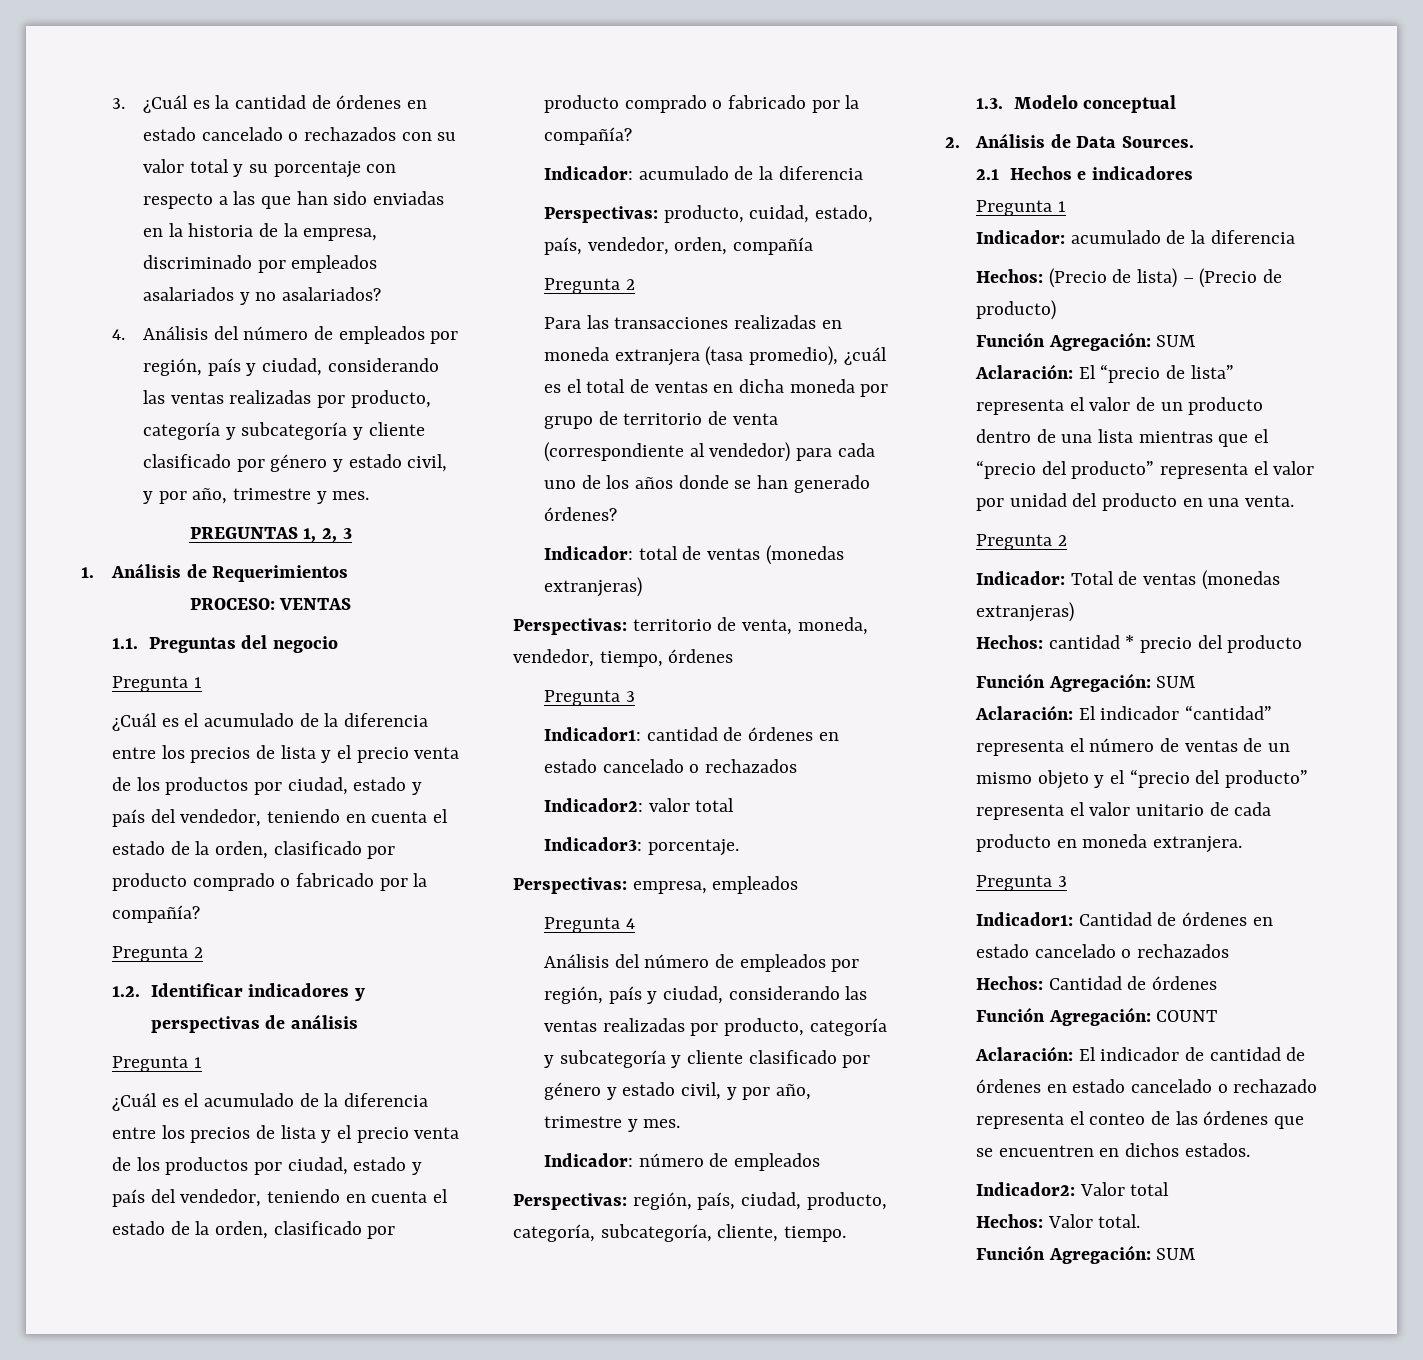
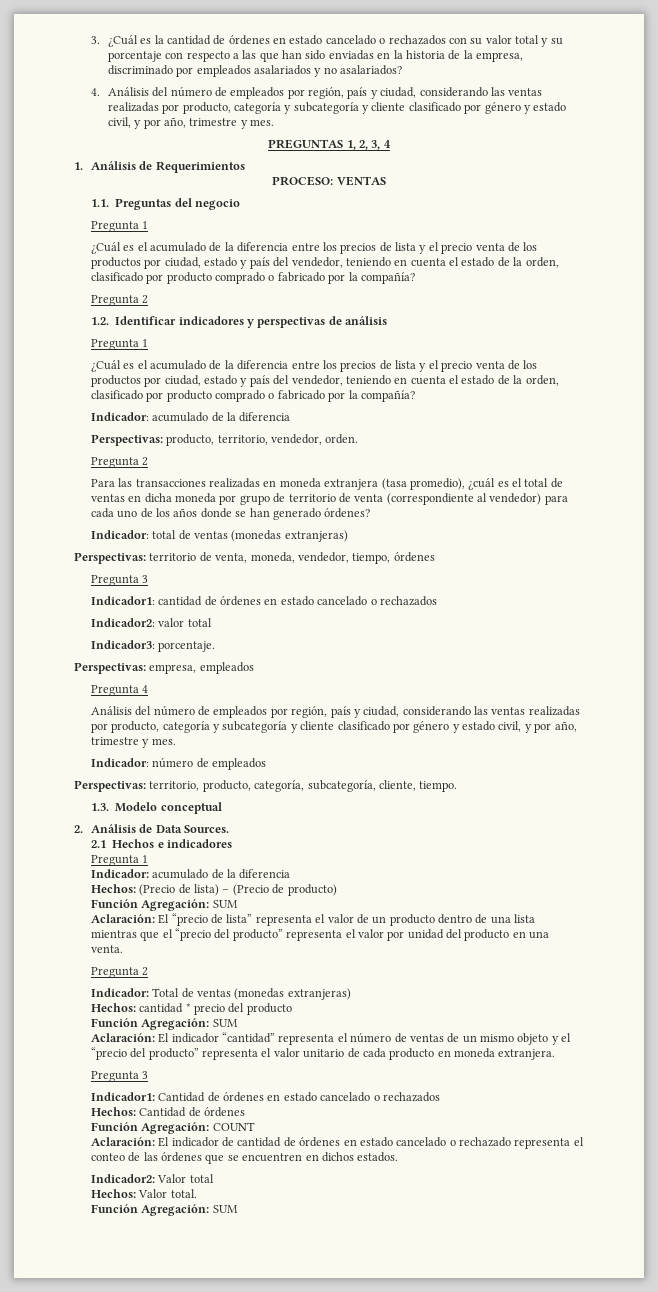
[342,528,352,539] 3 -> [371,140,391,150] 3, 4
[749,205,874,223] [544,237,814,255] cuidad, estado, país, vendedor, orden, compañía -> [217,434,359,445] territorio, vendedor, orden.
[632,1192,802,1210] región, país, ciudad, -> [149,781,200,791] territorio,

